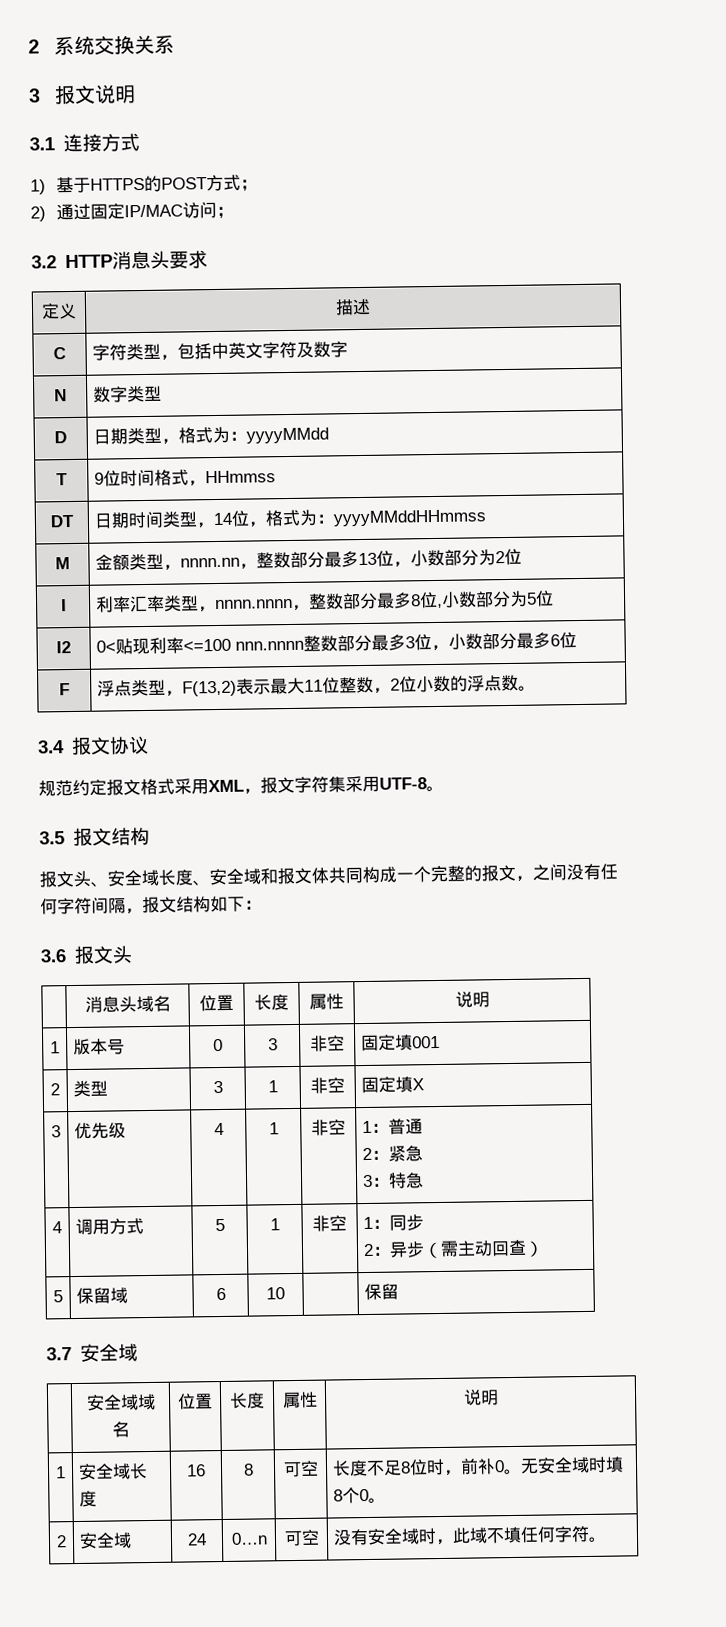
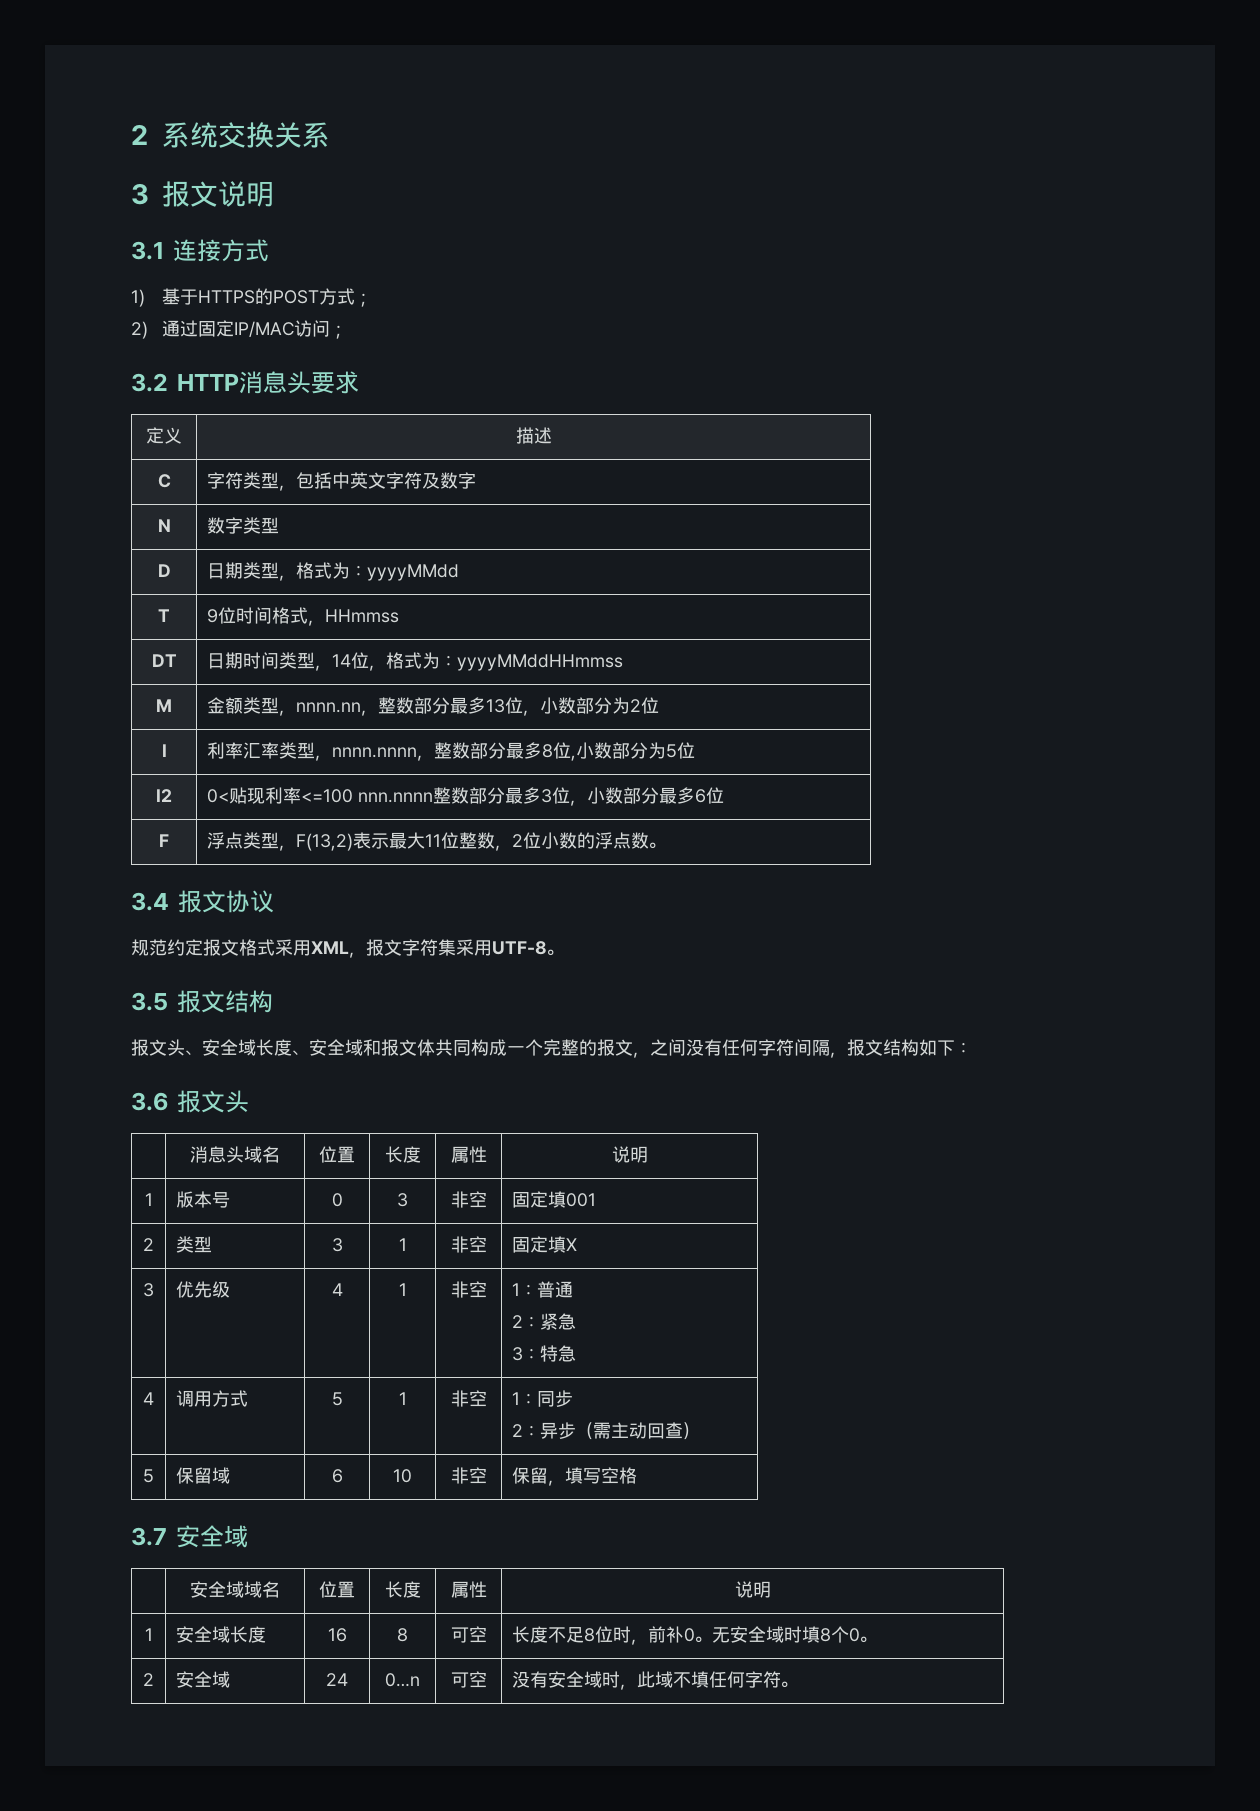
[364,1283,400,1301] | 保留 -> [450,1467,487,1484] [512,1467,638,1486] 非空 | 保留，填写空格

